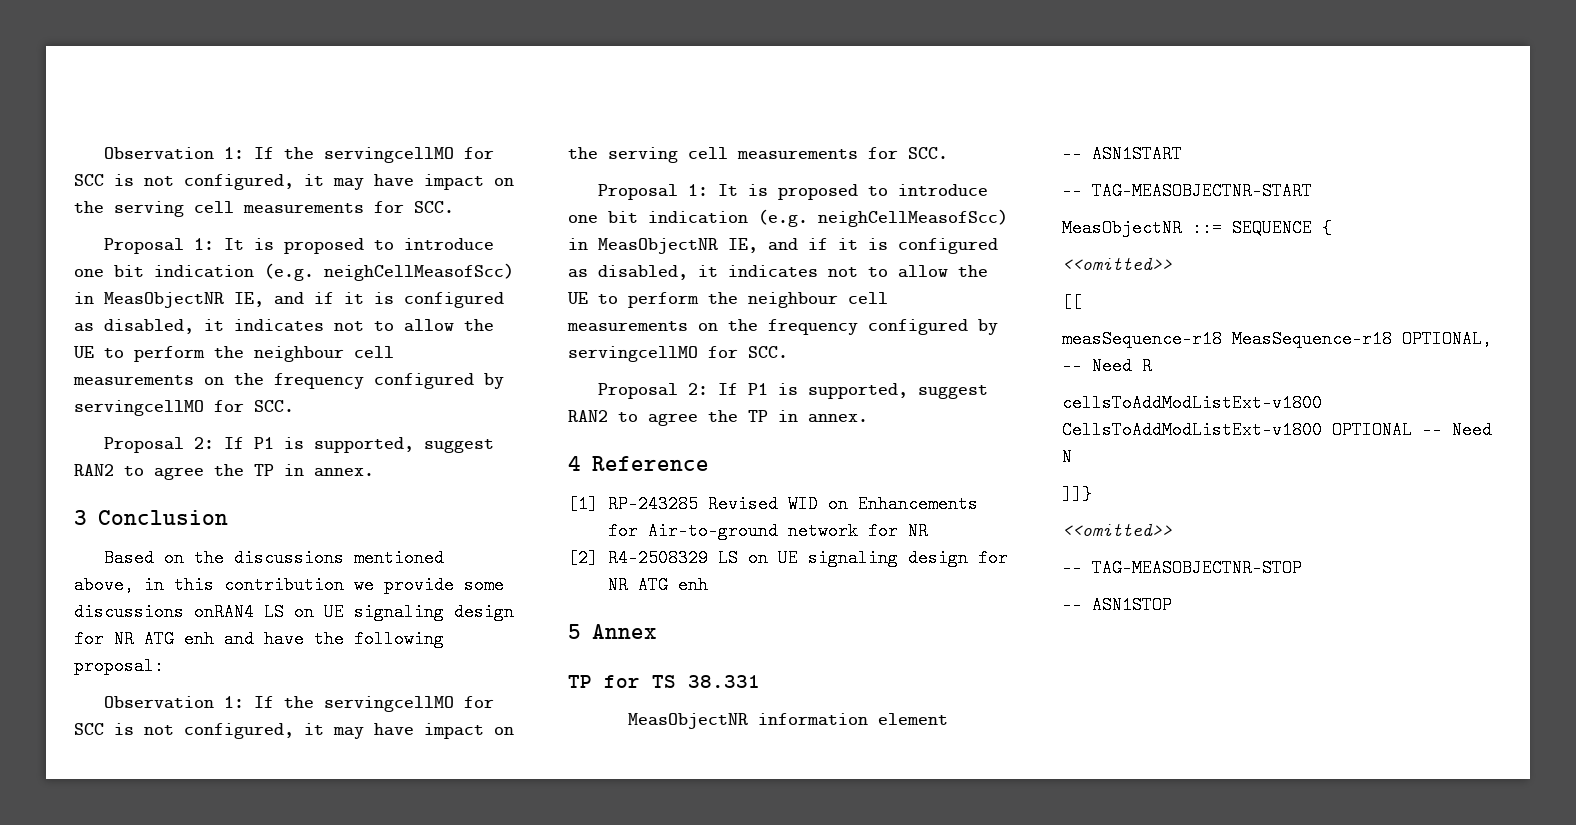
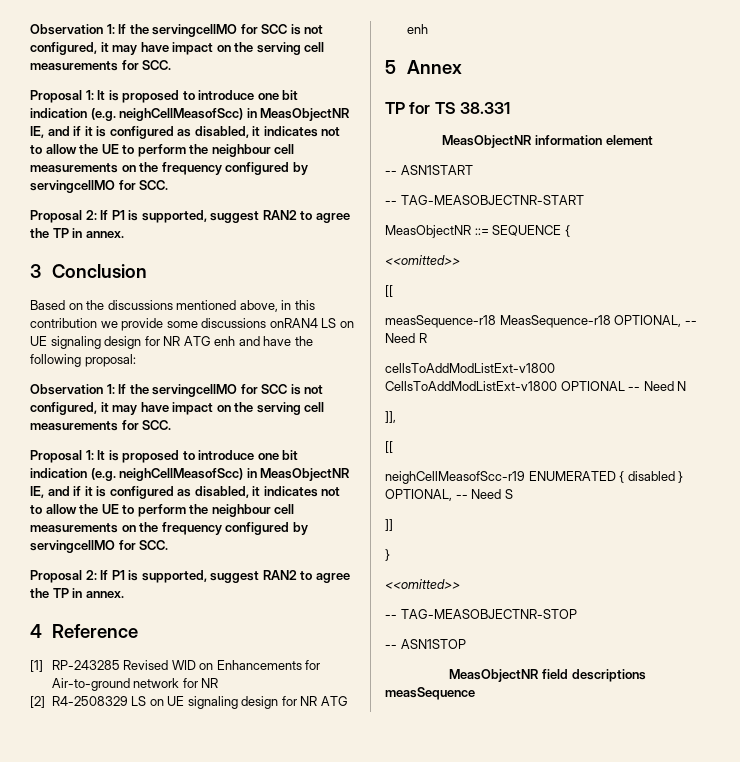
[1062,485,1092,503] ]]} -> [385,411,396,423] [385,441,393,453] [385,471,684,484] [385,489,513,501] [385,519,393,531] [385,549,390,561] ]], // [[ // neighCellMeasofScc-r19 ENUMERATED { disabled } OPTIONAL, -- Need S // ]] // }
(1172, 605) none -> [449,669,646,682] [385,687,475,700] // MeasObjectNR field descriptions // measSequence

